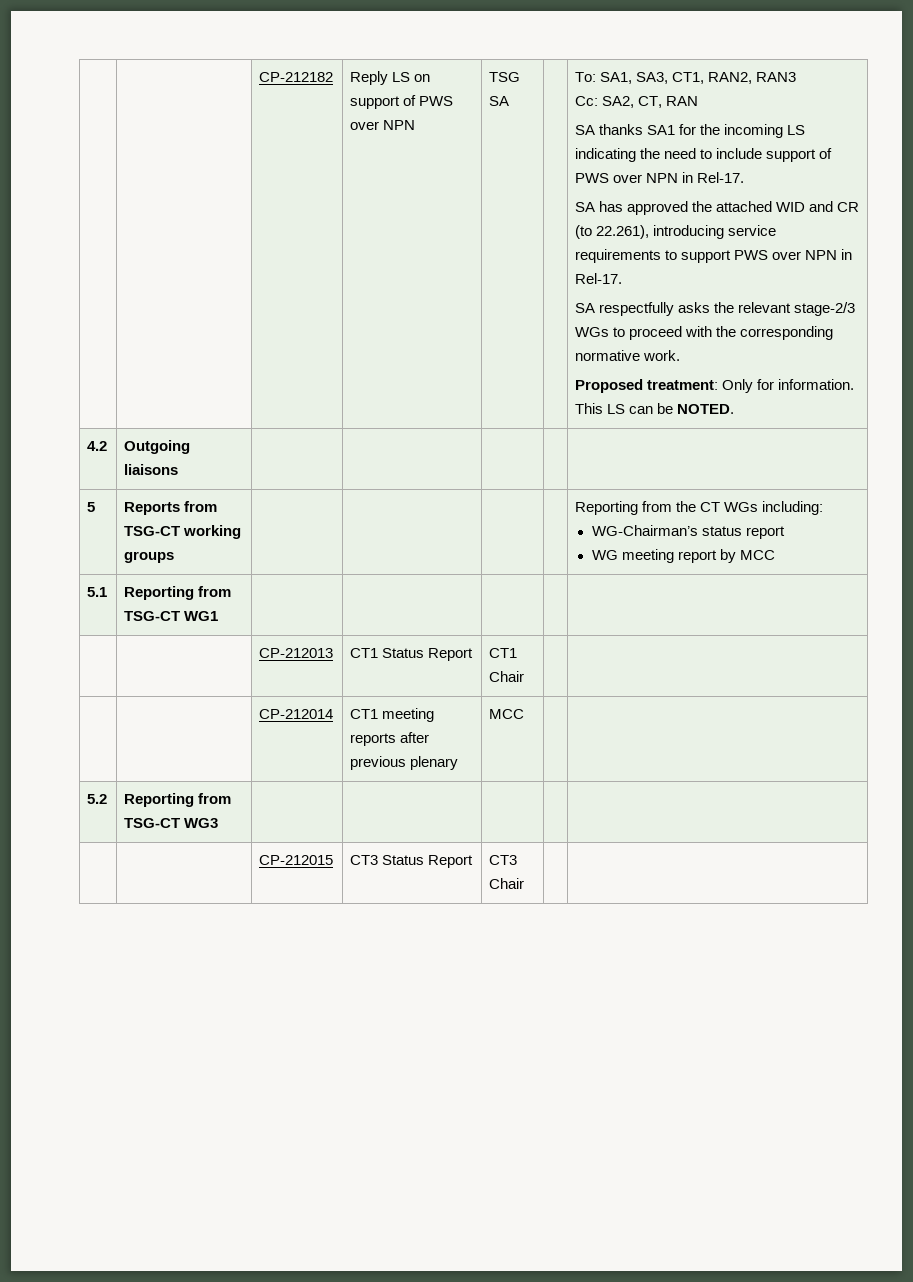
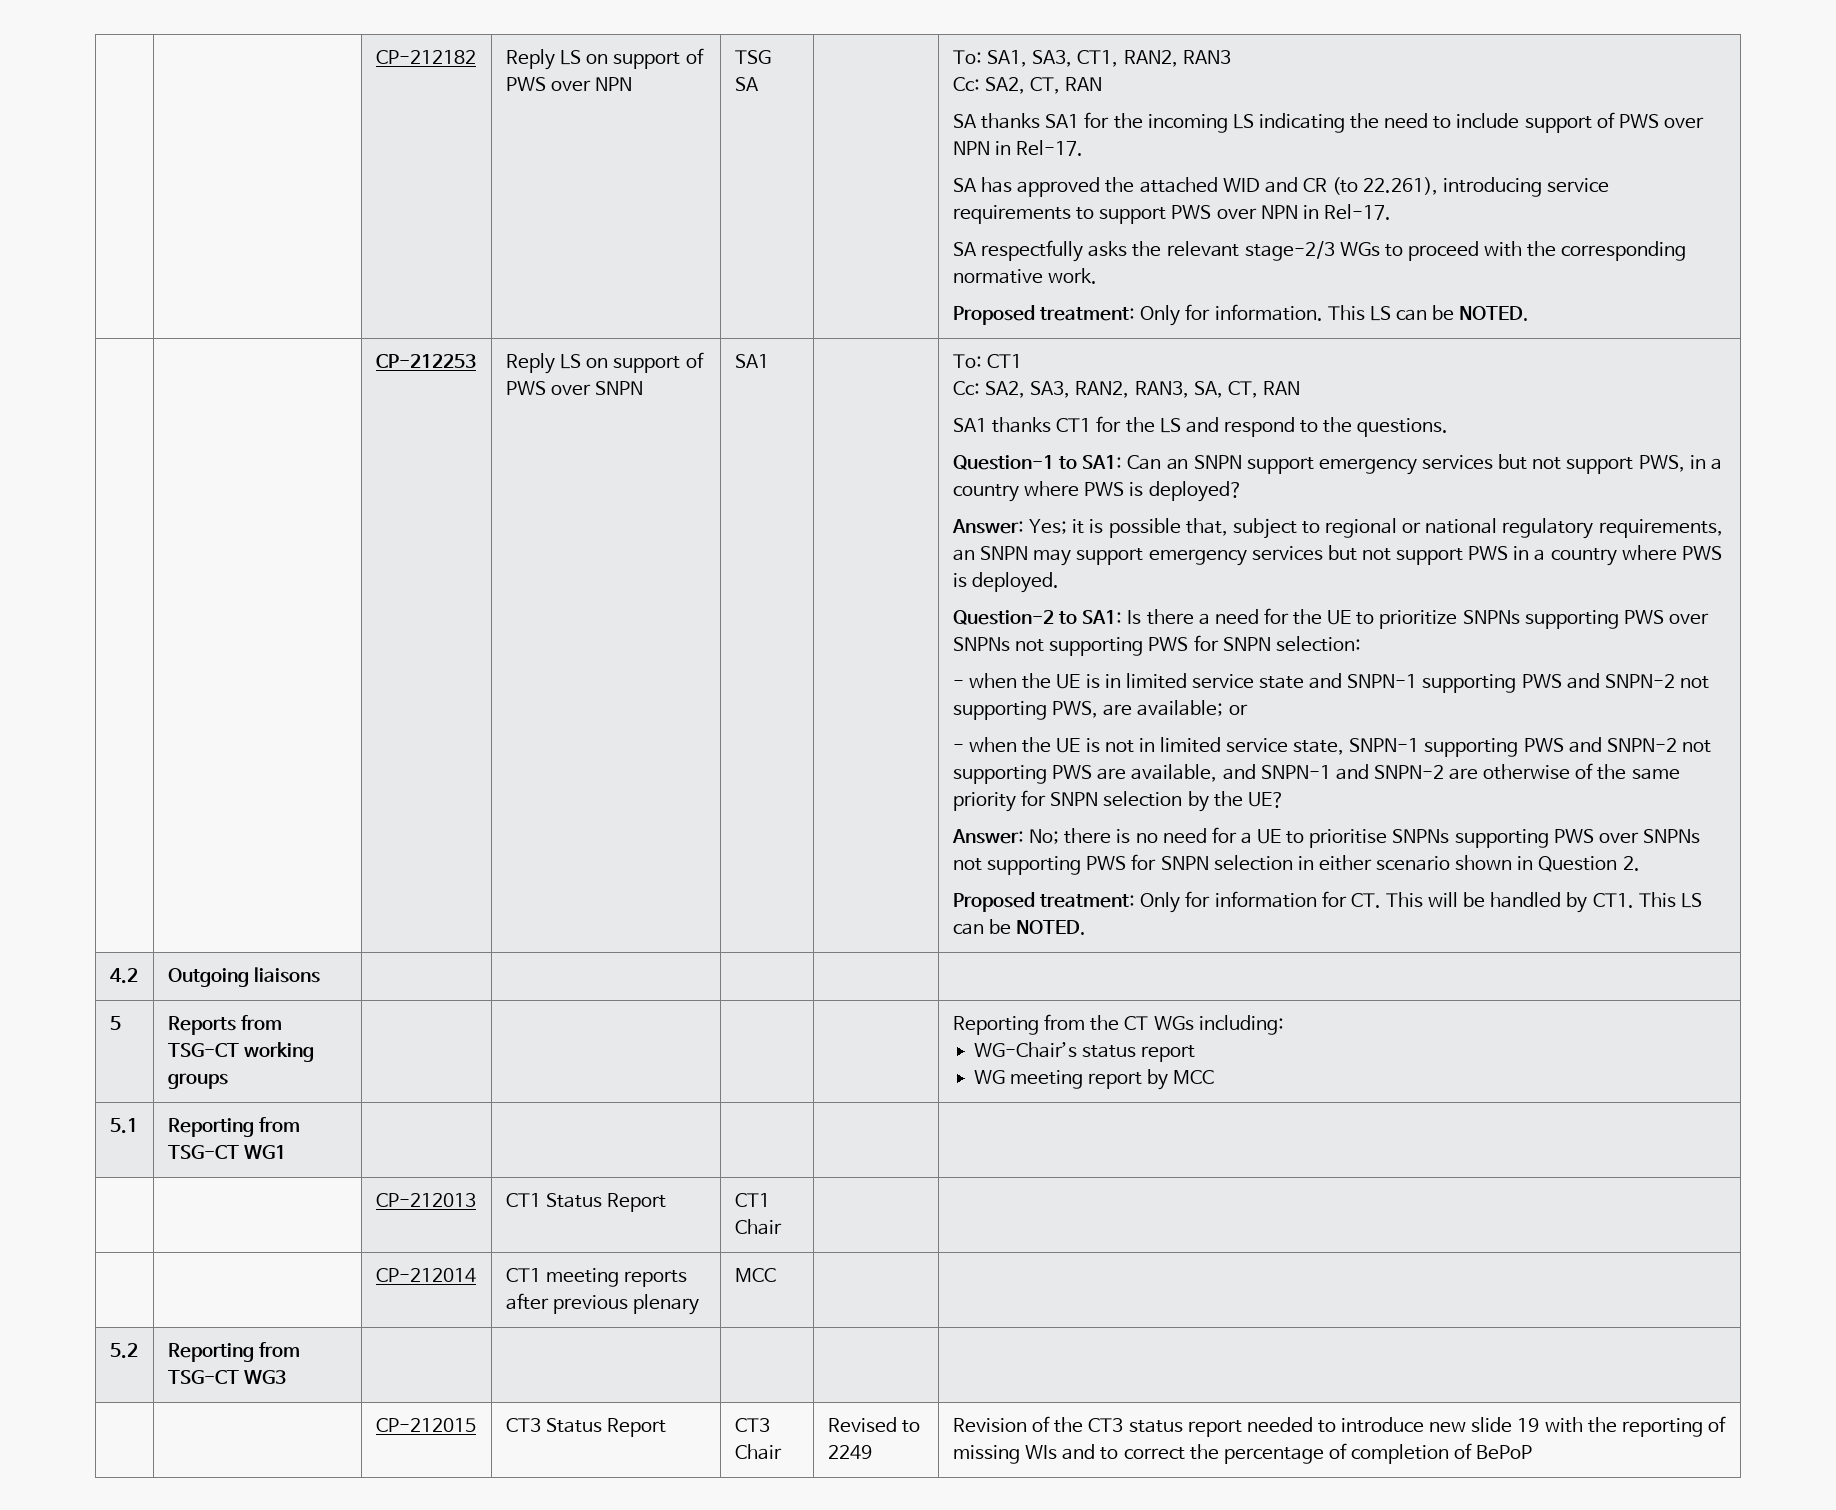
(735, 409) none -> [375,354,476,368] [505,352,704,374] [505,381,644,396] [734,354,769,368] [952,354,1023,368] [952,381,1300,398] [952,416,1449,437] [952,454,1722,475] [952,481,1243,502] [951,518,1723,539] [952,545,1722,566] [952,572,1060,593] [952,608,1709,629] [952,635,1361,656] [952,673,1709,693] [952,700,1248,720] [952,737,1711,757] [952,763,1680,784] [952,790,1285,812] [951,827,1700,848] [952,854,1640,875] [952,891,1702,913] [952,919,1087,935] // | | CP-212253 | Reply LS on support of PWS over SNPN | SA1 | | To: CT1 // Cc: SA2, SA3, RAN2, RAN3, SA, CT, RAN // SA1 thanks CT1 for the LS and respond to the questions. // Question-1 to SA1: Can an SNPN support emergency services but not support PWS, in a country where PWS is deployed? // Answer: Yes; it is possible that, subject to regional or national regulatory requirements, an SNPN may support emergency services but not support PWS in a country where PWS is deployed. // Question-2 to SA1: Is there a need for the UE to prioritize SNPNs supporting PWS over SNPNs not supporting PWS for SNPN selection: // - when the UE is in limited service state and SNPN-1 supporting PWS and SNPN-2 not supporting PWS, are available; or // - when the UE is not in limited service state, SNPN-1 supporting PWS and SNPN-2 not supporting PWS are available, and SNPN-1 and SNPN-2 are otherwise of the same priority for SNPN selection by the UE? // Answer: No; there is no need for a UE to prioritise SNPNs supporting PWS over SNPNs not supporting PWS for SNPN selection in either scenario shown in Question 2. // Proposed treatment: Only for information for CT. This will be handled by CT1. This LS can be NOTED.
[591,525,698,536] WG-Chairman’s -> [973,1042,1077,1058] WG-Chair’s
(525, 883) | -> [827,1417,921,1433] [827,1445,872,1459] [952,1416,1726,1437] [952,1443,1533,1464] Revised to 2249 | Revision of the CT3 status report needed to introduce new slide 19 with the reporting of missing WIs and to correct the percentage of completion of BePoP

